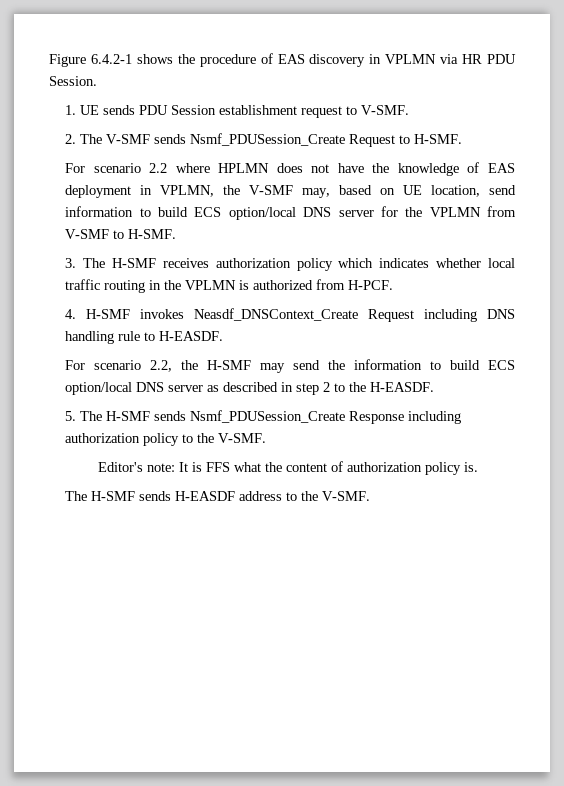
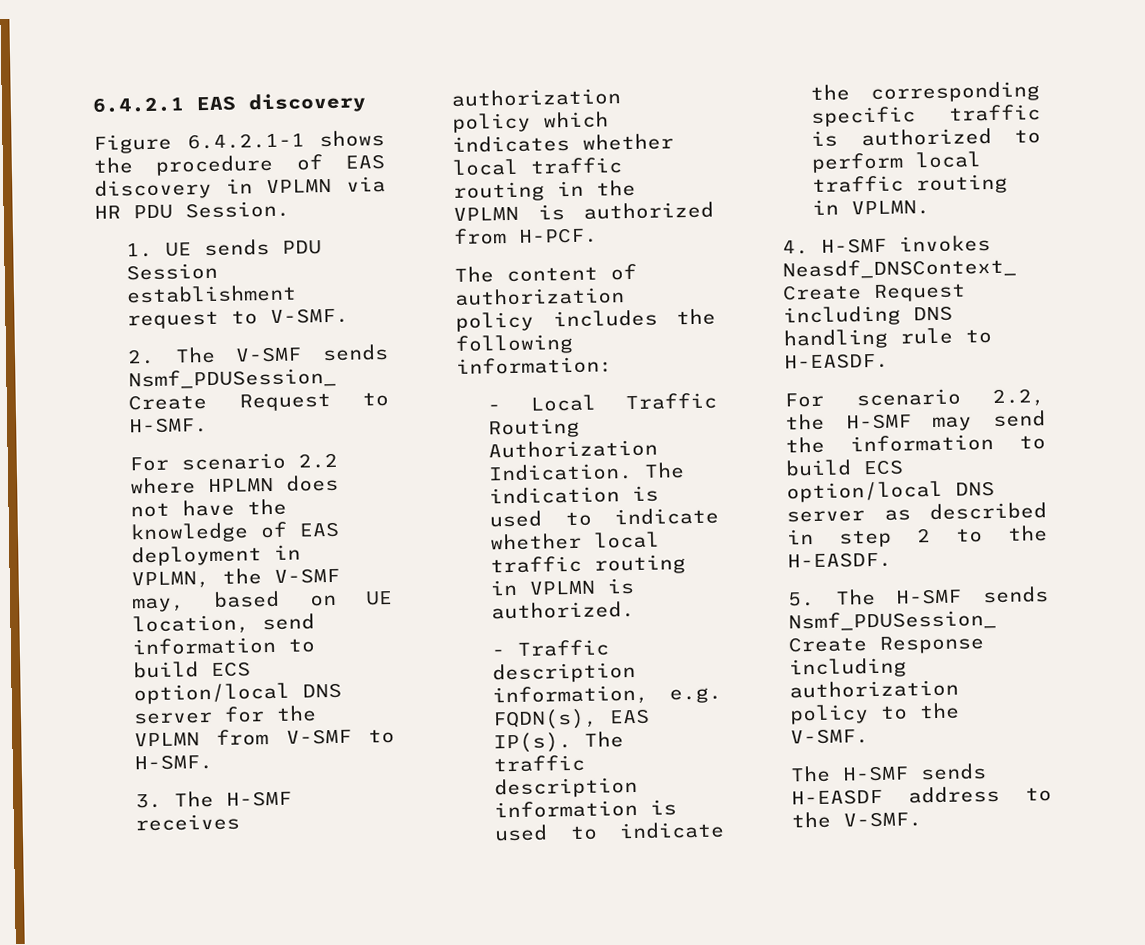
[49,54,132,67] Figure 6.4.2-1 -> [92,92,366,114] [93,132,305,154] 6.4.2.1 EAS discovery // Figure 6.4.2.1-1
(394, 285) none -> [454,263,638,283] [454,287,626,306] [455,308,716,332] [455,333,575,355] [456,356,614,375] [487,392,717,412] [488,417,581,439] [488,439,659,459] [488,462,686,482] [489,485,660,505] [489,507,719,528] [490,531,661,551] [490,554,687,575] [490,577,636,596] [491,600,636,620] [491,639,611,657] [492,661,637,684] [492,684,722,707] [492,708,651,731] [493,731,625,754] [493,754,586,773] [494,776,639,799] [494,799,678,819] [494,821,725,842] [810,81,1040,104] [810,104,1041,127] [811,128,1041,147] [811,151,982,173] [812,173,1009,195] [812,199,931,216] // The content of authorization policy includes the following information: // - Local Traffic Routing Authorization Indication. The indication is used to indicate whether local traffic routing in VPLMN is authorized. // - Traffic description information, e.g. FQDN(s), EAS IP(s). The traffic description information is used to indicate the corresponding specific traffic is authorized to perform local traffic routing in VPLMN.
[97,461,478,475] // Editor's note: It is FFS what the content of authorization policy is. -> (870, 736) none

